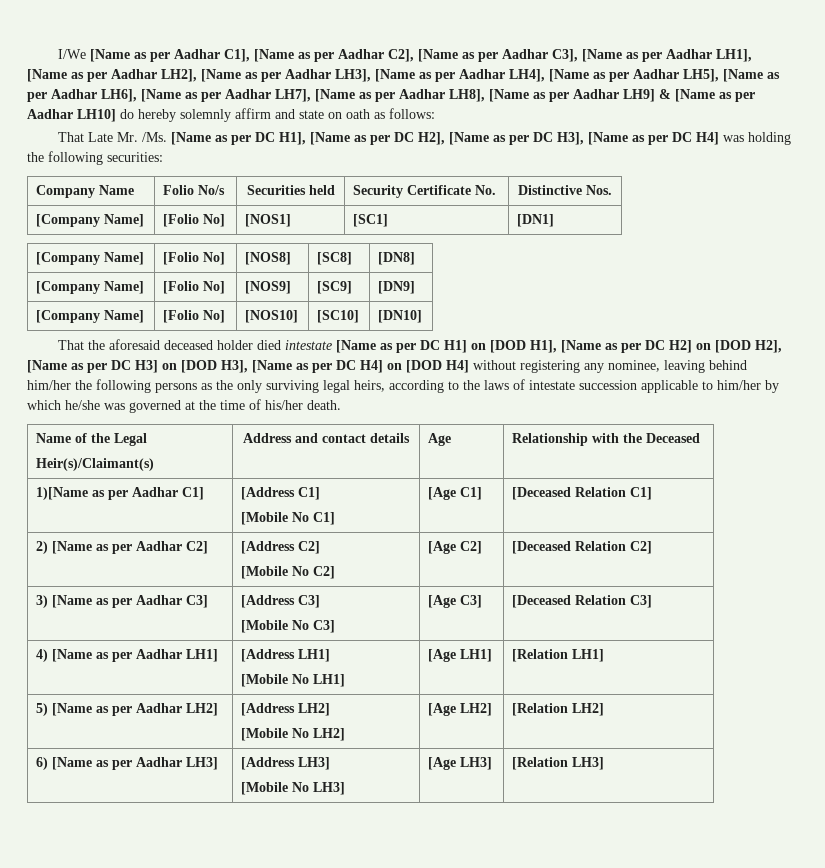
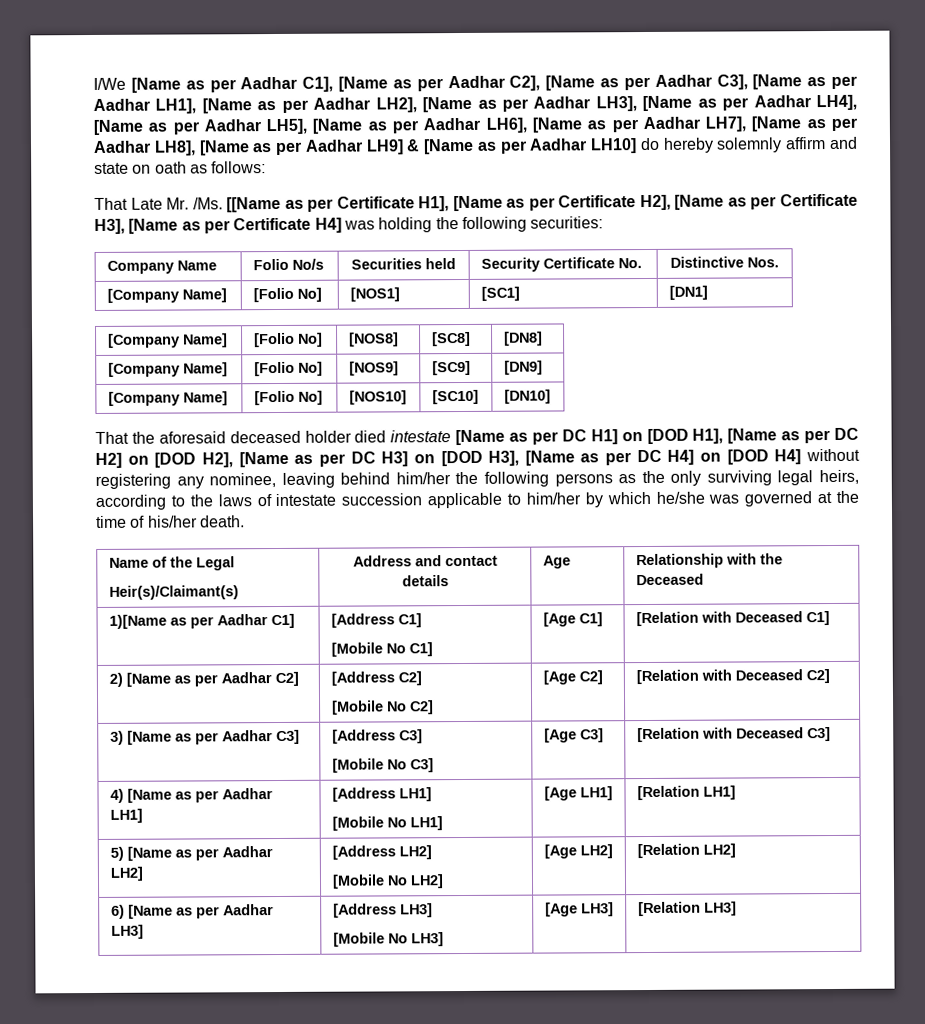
[170,132,692,145] [Name as per DC H1], [Name as per DC H2], [Name as per DC H3], [Name as per DC -> [226,193,858,213] [94,217,312,234] [[Name as per Certificate H1], [Name as per Certificate H2], [Name as per Certificate H3], [Name as per Certificate
[511,487,626,500] [Deceased Relation -> [635,611,803,627] [Relation with Deceased
[511,541,626,554] [Deceased Relation -> [635,669,803,685] [Relation with Deceased
[511,595,626,608] [Deceased Relation -> [636,727,804,743] [Relation with Deceased

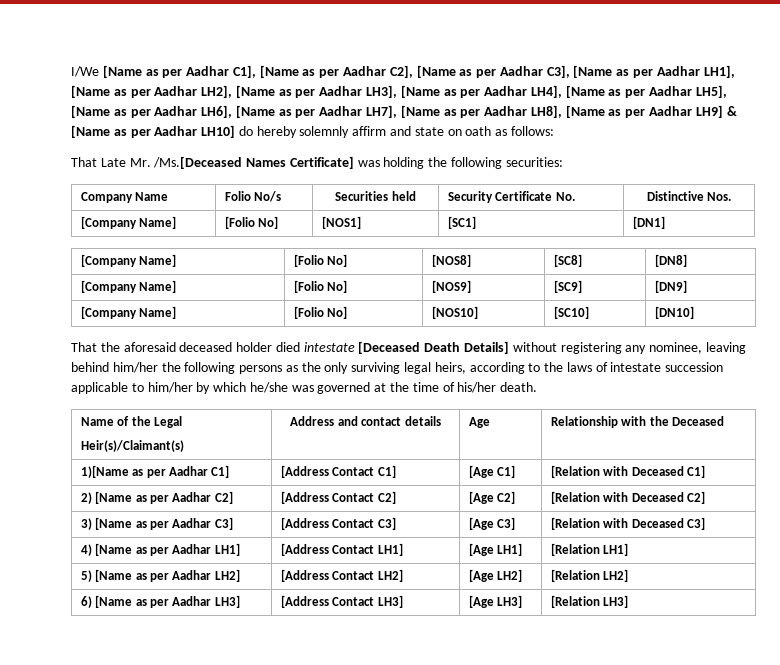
[192,193,858,213] [94,217,342,234] /Ms. [[Name as per Certificate H1], [Name as per Certificate H2], [Name as per Certificate H3], [Name as per Certificate H4] -> [153,156,354,169] /Ms.[Deceased Names Certificate]
[455,427,860,446] [95,449,802,468] [Name as per DC H1] on [DOD H1], [Name as per DC H2] on [DOD H2], [Name as per DC H3] on [DOD H3], [Name as per DC H4] on [DOD H4] -> [358,341,510,354] [Deceased Death Details]
[397,613,422,628] [330,642,406,657] C1] // [Mobile No -> [332,467,375,476] Contact
[397,671,422,686] [331,700,407,715] C2] // [Mobile No -> [332,493,375,502] Contact
[398,729,423,744] [331,758,407,773] C3] // [Mobile No -> [332,519,375,528] Contact
[398,787,432,802] [331,816,407,831] LH1] // [Mobile No -> [332,545,375,554] Contact
[398,845,432,860] [331,874,408,889] LH2] // [Mobile No -> [332,571,375,580] Contact
[399,903,433,918] [332,932,408,947] LH3] // [Mobile No -> [332,597,375,606] Contact

